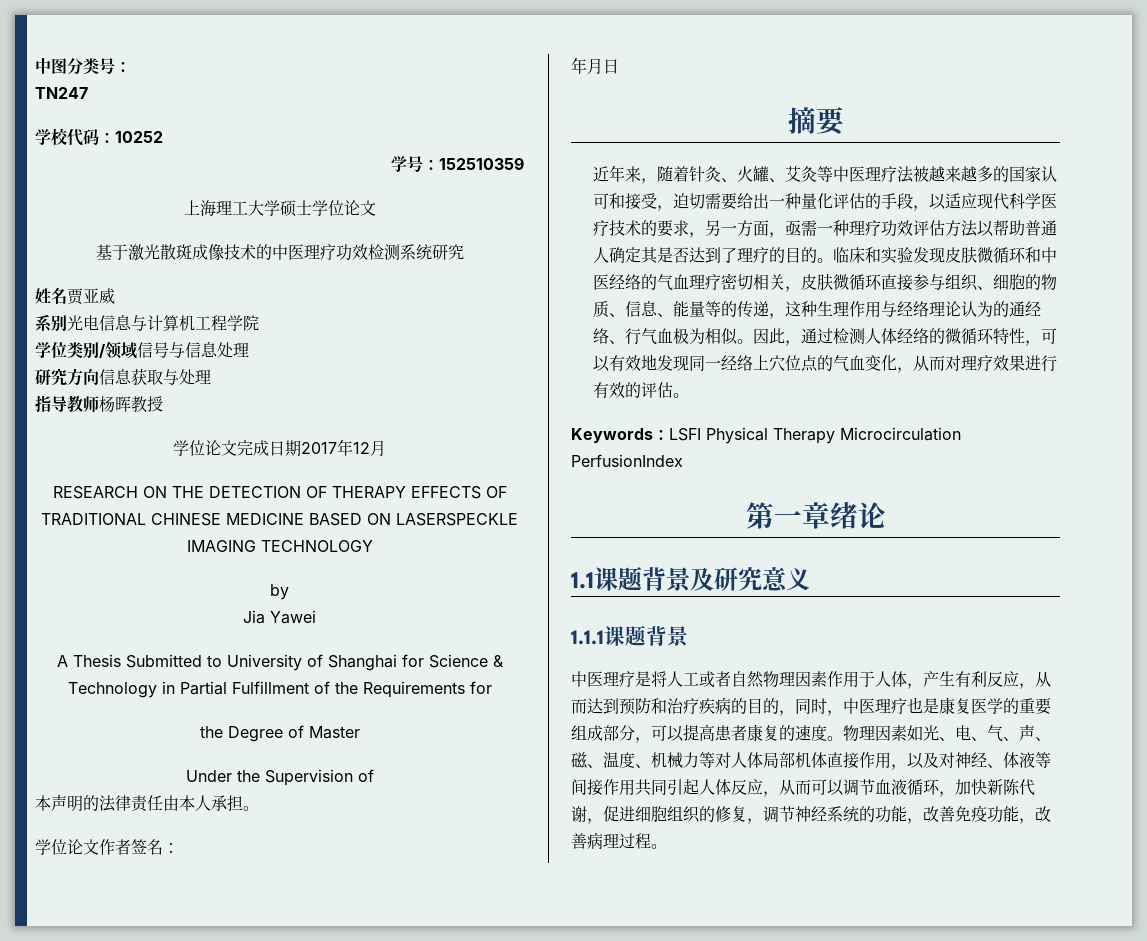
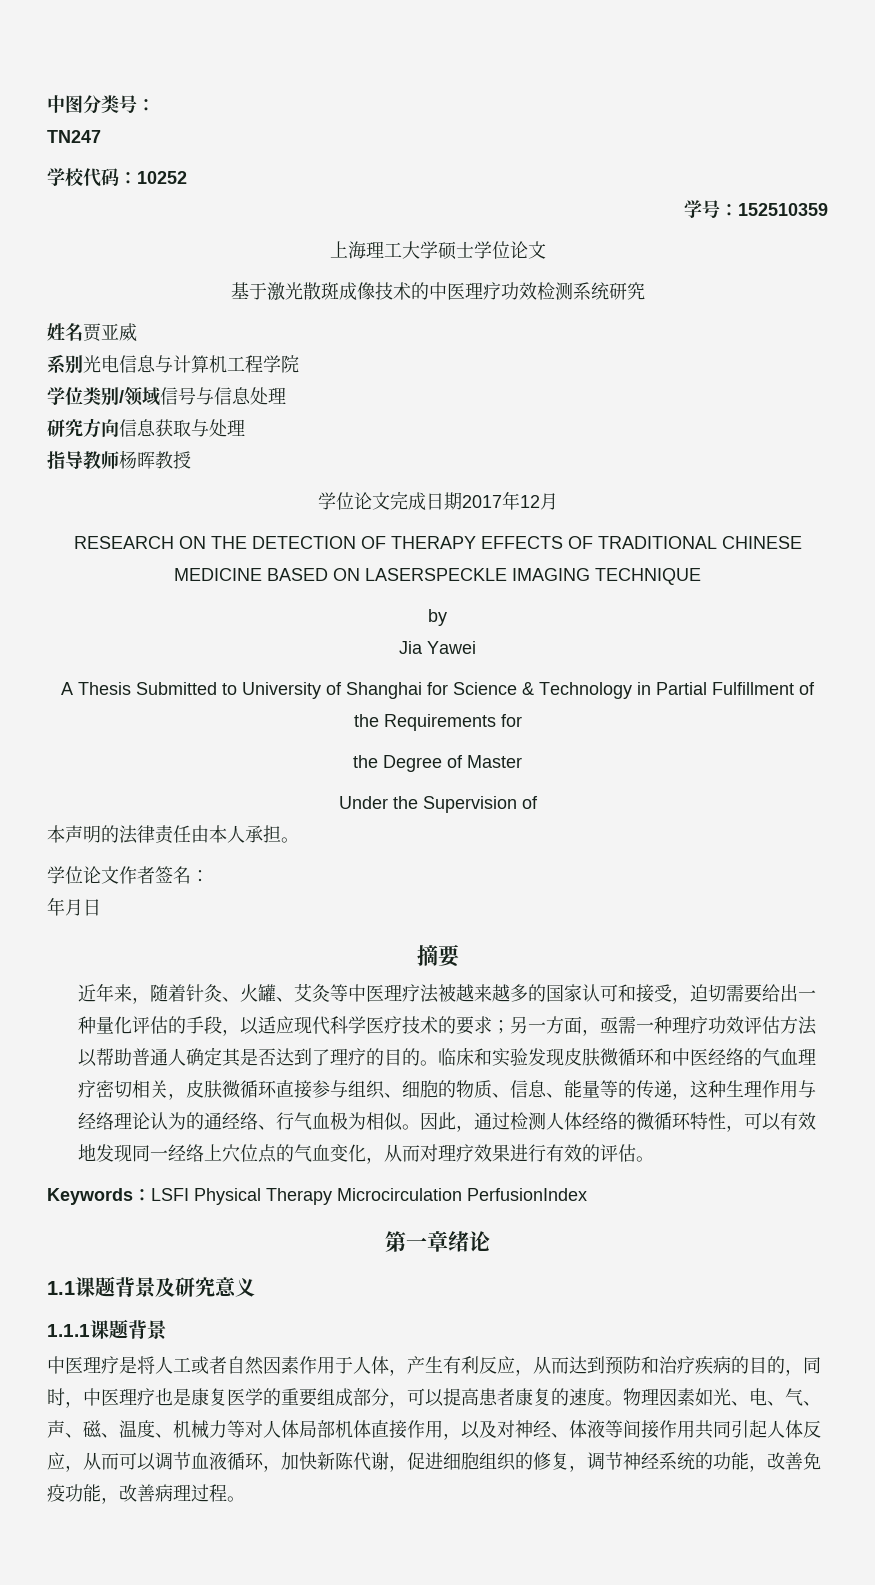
[260,540,373,552] TECHNOLOGY -> [595,568,701,585] TECHNIQUE
[689,232,706,238] ， -> [491,1020,510,1034] ；
[763,671,795,688] 物理 -> (264, 1365) none

